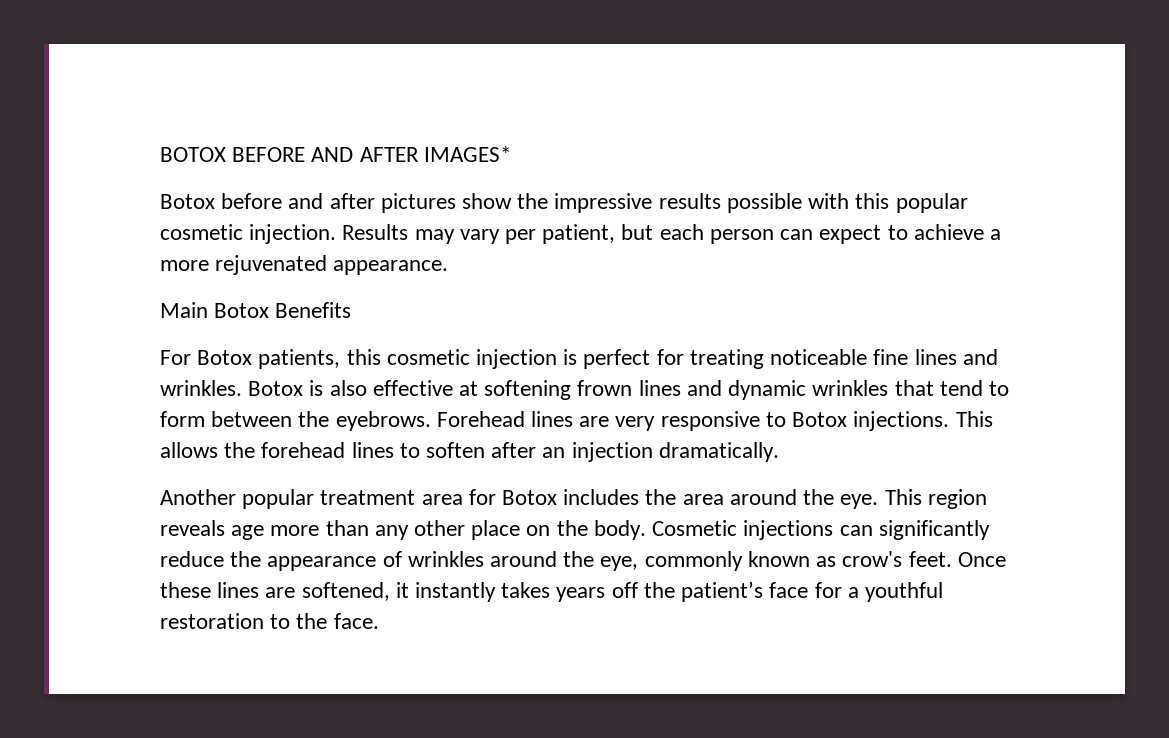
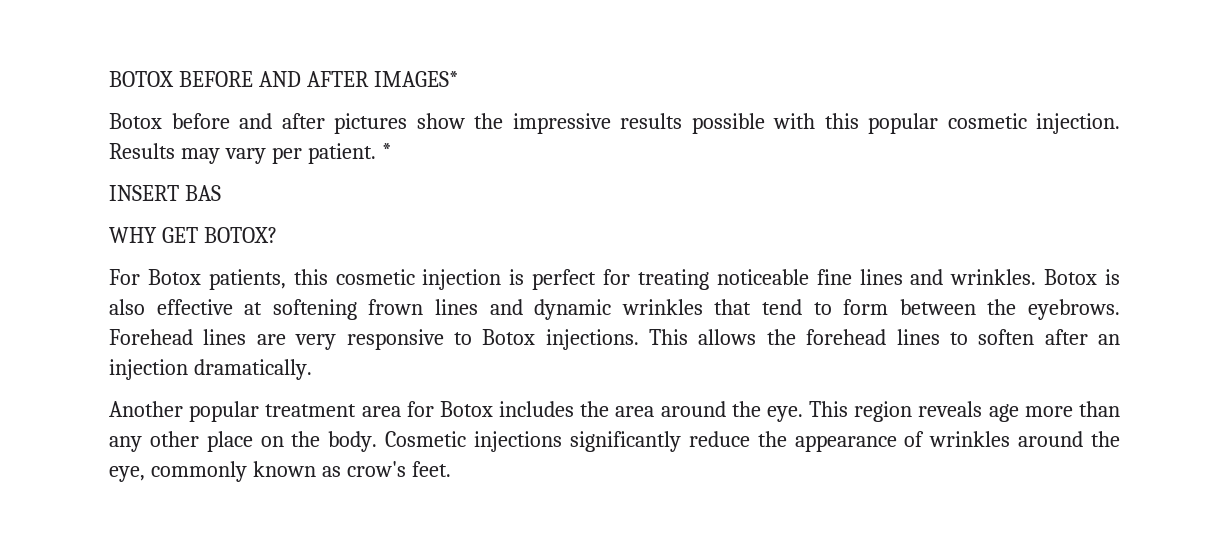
[542,224,1001,244] [160,255,449,275] [160,302,352,318] patient, but each person can expect to achieve a more rejuvenated appearance. // Main Botox Benefits -> [307,143,391,164] [109,185,221,201] [109,227,277,243] patient. * // INSERT BAS // WHY GET BOTOX?
[839,525,873,536] can -> (563, 441) none
[957,552,1006,567] [160,581,943,602] [160,613,379,629] Once these lines are softened, it instantly takes years off the patient’s face for a youthful restoration to the face. -> (451, 469) none

